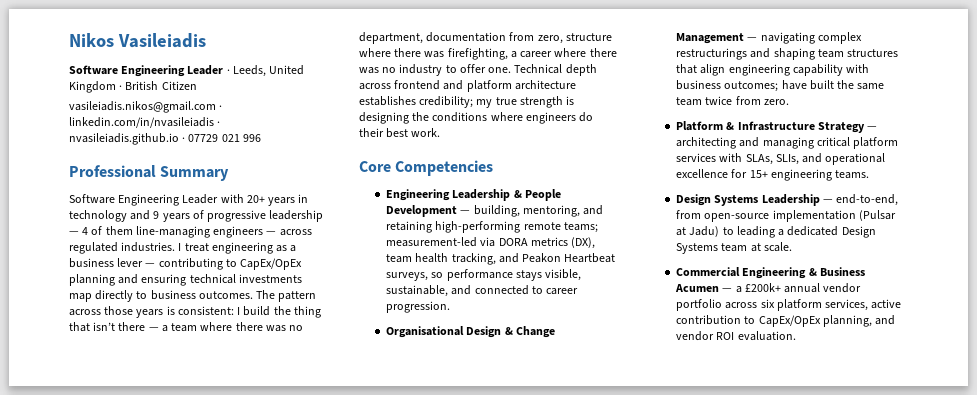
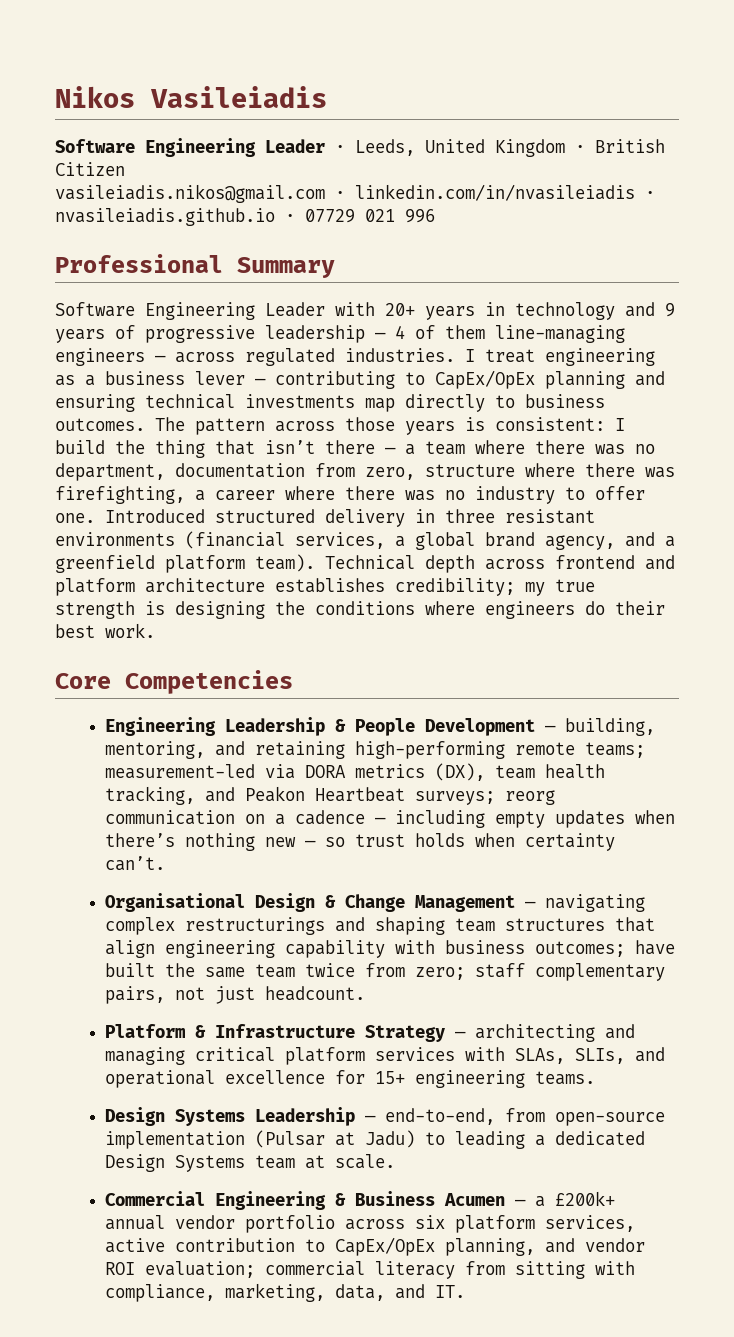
(512, 70) none -> [105,509,595,527] [55,531,675,550] [55,554,315,573] Introduced structured delivery in three resistant environments (financial services, a global brand agency, and a greenfield platform team).
[386,269,582,281] [386,285,579,297] [386,301,451,313] surveys, so performance stays visible, sustainable, and connected to career progression. -> [415,790,556,805] [105,810,676,828] [105,833,616,851] [105,856,166,871] surveys; reorg communication on a cadence — including empty updates when there’s nothing new — so trust holds when certainty can’t.
[763,99,789,105] zero. -> [415,963,666,981] [105,986,366,1004] zero; staff complementary pairs, not just headcount.
[737,331,796,341] evaluation. -> [145,1261,636,1279] [105,1283,466,1302] evaluation; commercial literacy from sitting with compliance, marketing, data, and IT.

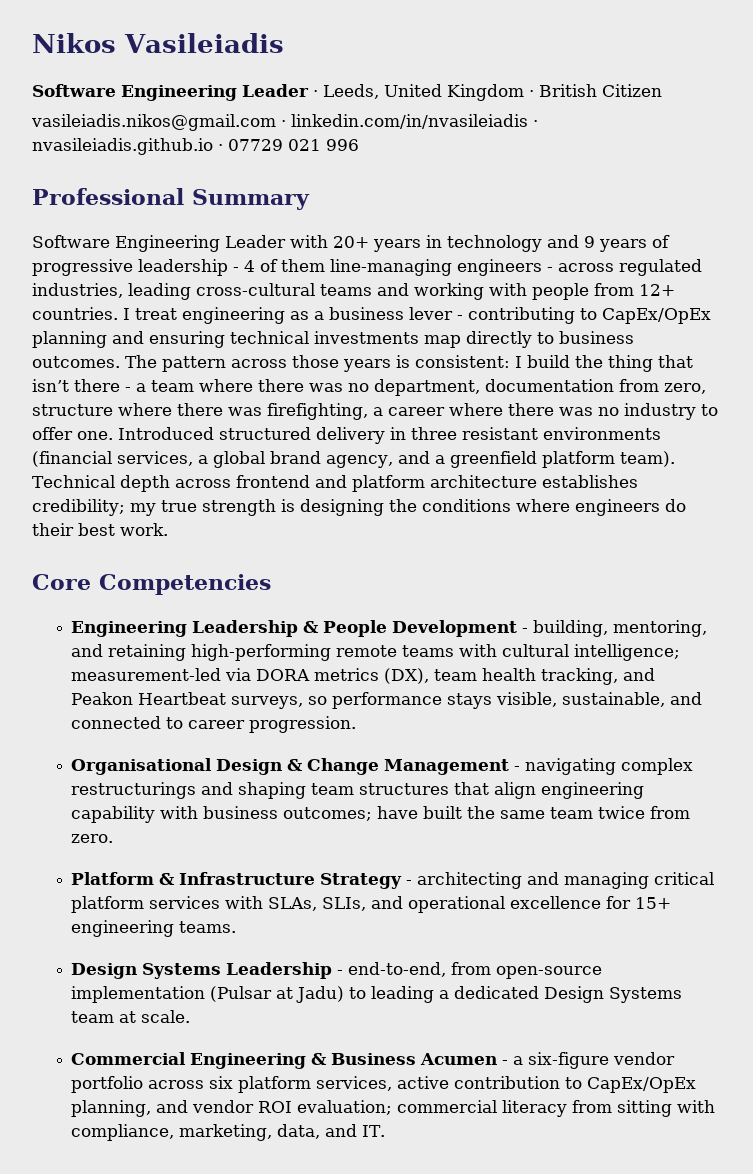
[375,332,386,339] — -> [233,267,239,272] -
[155,355,166,362] — -> [547,267,553,272] -
[345,348,455,362] industries. -> [32,283,675,300] [32,307,118,320] industries, leading cross-cultural teams and working with people from 12+ countries.
[255,378,266,385] — -> [457,315,463,320] -
[385,447,396,454] — -> [125,387,131,392] -
[545,725,557,732] — -> [522,628,529,633] -
[585,742,646,758] teams; -> [402,644,681,661] teams with cultural intelligence;
[415,790,556,805] [105,810,676,828] [105,833,616,851] [105,856,166,871] surveys; reorg communication on a cadence — including empty updates when there’s nothing new — so trust holds when certainty can’t. -> [231,692,703,709] [71,716,357,733] surveys, so performance stays visible, sustainable, and connected to career progression.
[525,901,537,908] — -> [514,766,521,771] -
[415,963,666,981] [105,986,366,1004] zero; staff complementary pairs, not just headcount. -> [71,834,114,843] zero.
[455,1031,467,1038] — -> [406,880,413,885] -
[365,1115,377,1122] — -> [337,970,344,975] -
[515,1191,616,1207] [105,1215,166,1230] — a £200k+ annual -> [502,1052,610,1069] - a six-figure

